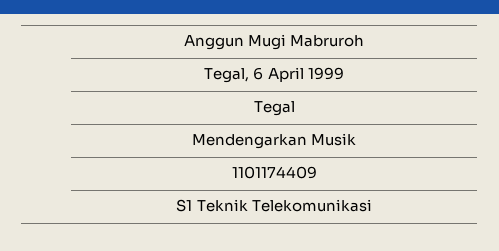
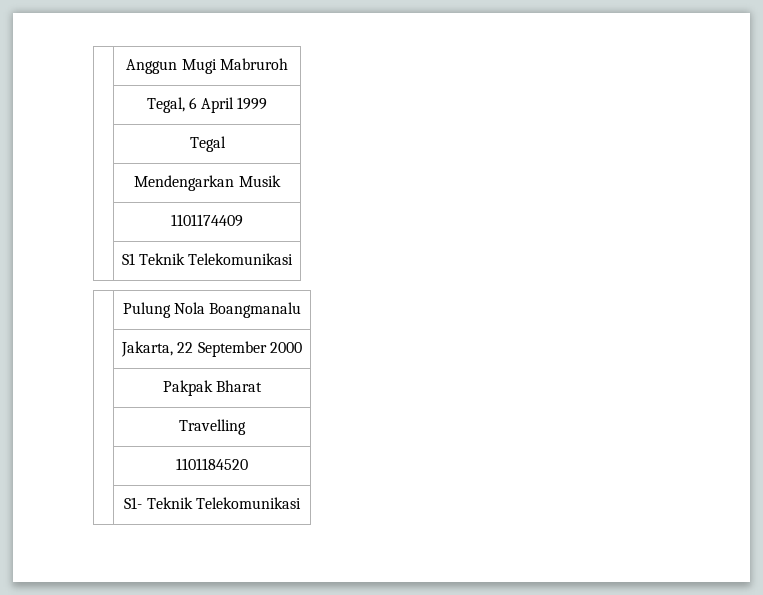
(372, 205) none -> [122,302,302,318] [121,341,302,357] [162,380,263,396] [179,419,246,435] [176,458,248,470] [124,497,301,509] // | Pulung Nola Boangmanalu // | Jakarta, 22 September 2000 // | Pakpak Bharat // | Travelling // | 1101184520 // | S1- Teknik Telekomunikasi

